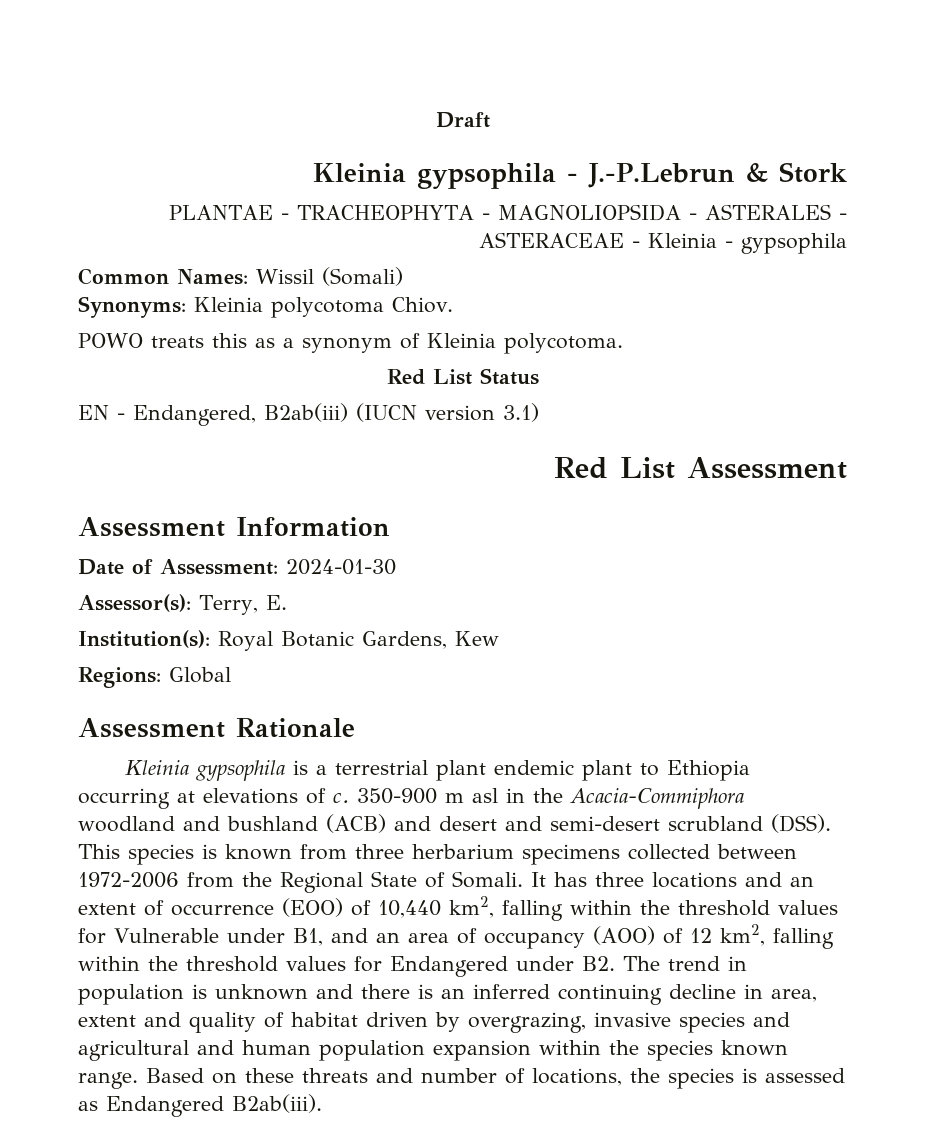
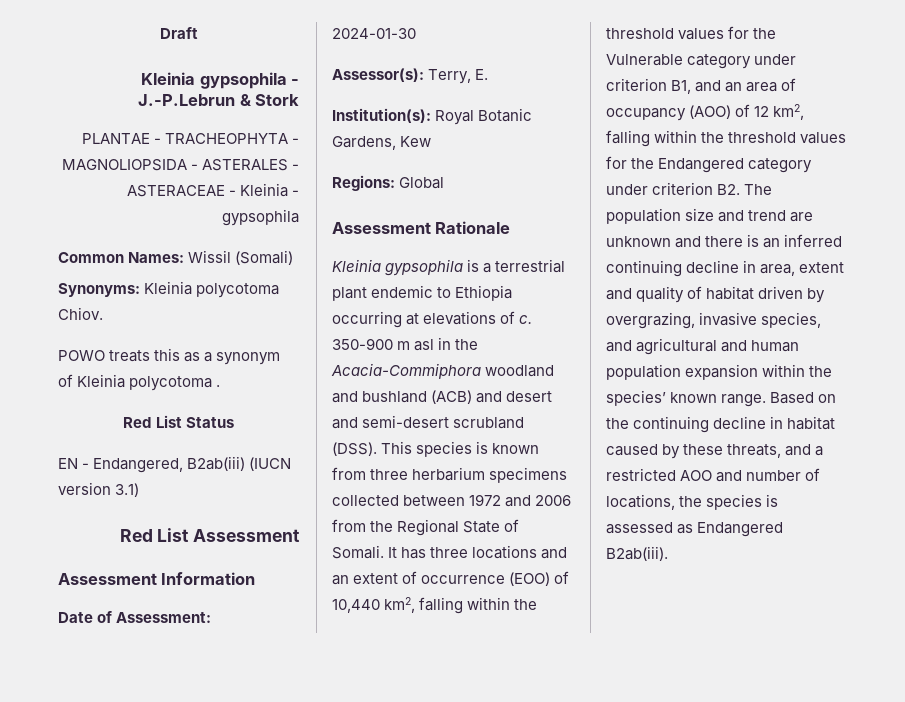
[504,333,623,354] polycotoma. -> [129,376,221,391] polycotoma .
[581,760,632,781] plant -> (434, 291) none
[78,872,179,888] 1972-2006 -> [469,494,572,507] 1972 and 2006
[114,928,285,943] Vulnerable under -> [753,28,777,39] [606,54,797,69] [606,78,667,91] the Vulnerable category under criterion
[390,956,747,977] [78,984,207,1005] Endangered under B2. The trend in population is -> [631,158,813,173] [606,182,773,195] [606,208,814,224] the Endangered category under criterion B2. The population size and trend are
[679,1012,745,1033] species -> [761,312,822,328] species,
[647,1040,713,1061] species -> [606,390,666,406] species’
[245,1068,368,1083] these threats -> [606,416,836,433] [606,444,824,459] [606,468,713,481] the continuing decline in habitat caused by these threats, and a restricted AOO

